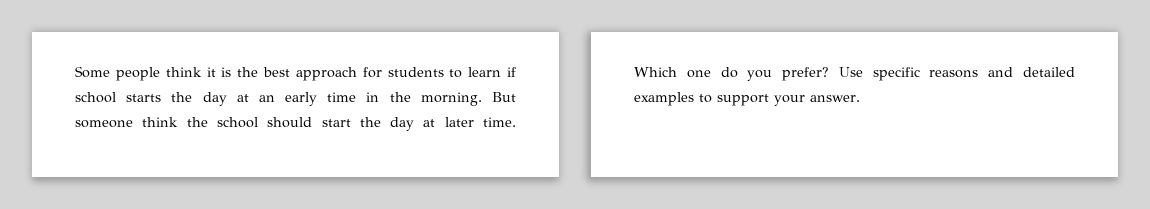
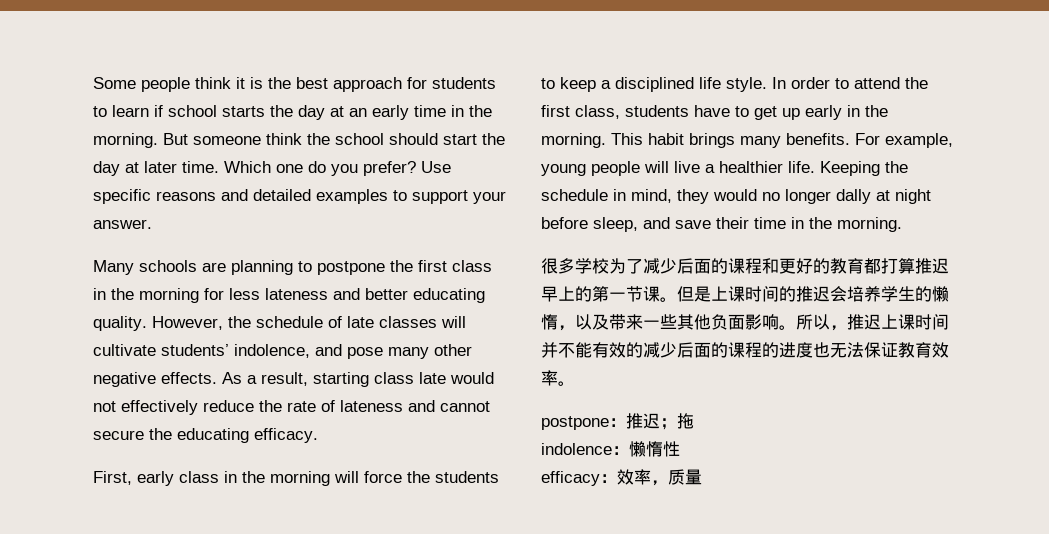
(860, 98) none -> [93,260,492,275] [93,288,485,303] [93,316,466,331] [93,344,472,359] [93,372,494,387] [93,400,490,415] [93,428,318,443] [93,471,499,486] [541,77,928,92] [541,105,888,120] [541,133,953,148] [541,161,908,176] [541,189,931,204] [541,217,902,232] [541,258,949,274] [541,286,949,302] [541,314,949,331] [541,342,949,358] [541,370,575,386] [541,413,694,430] [541,441,680,457] [541,469,702,486] // Many schools are planning to postpone the first class in the morning for less lateness and better educating quality. However, the schedule of late classes will cultivate students’ indolence, and pose many other negative effects. As a result, starting class late would not effectively reduce the rate of lateness and cannot secure the educating efficacy. // First, early class in the morning will force the students to keep a disciplined life style. In order to attend the first class, students have to get up early in the morning. This habit brings many benefits. For example, young people will live a healthier life. Keeping the schedule in mind, they would no longer dally at night before sleep, and save their time in the morning. // 很多学校为了减少后面的课程和更好的教育都打算推迟早上的第一节课。但是上课时间的推迟会培养学生的懒惰，以及带来一些其他负面影响。所以，推迟上课时间并不能有效的减少后面的课程的进度也无法保证教育效率。 // postpone：推迟；拖 // indolence：懒惰性 // efficacy：效率，质量

